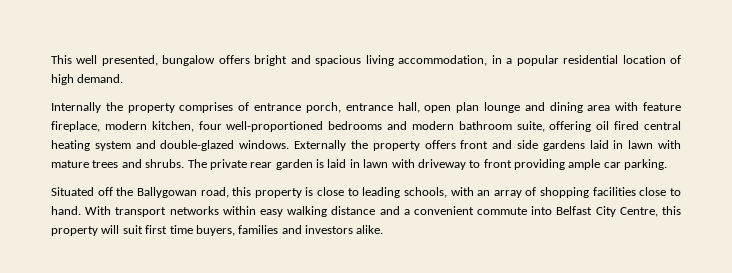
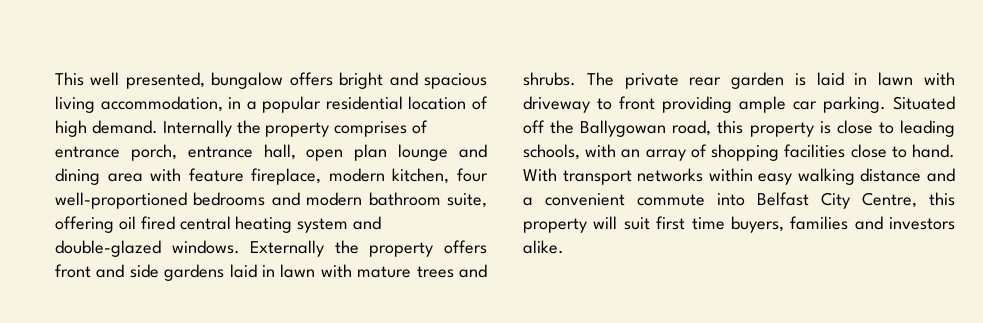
(124, 78) // -> (158, 127) none
(668, 164) // -> (886, 104) none

